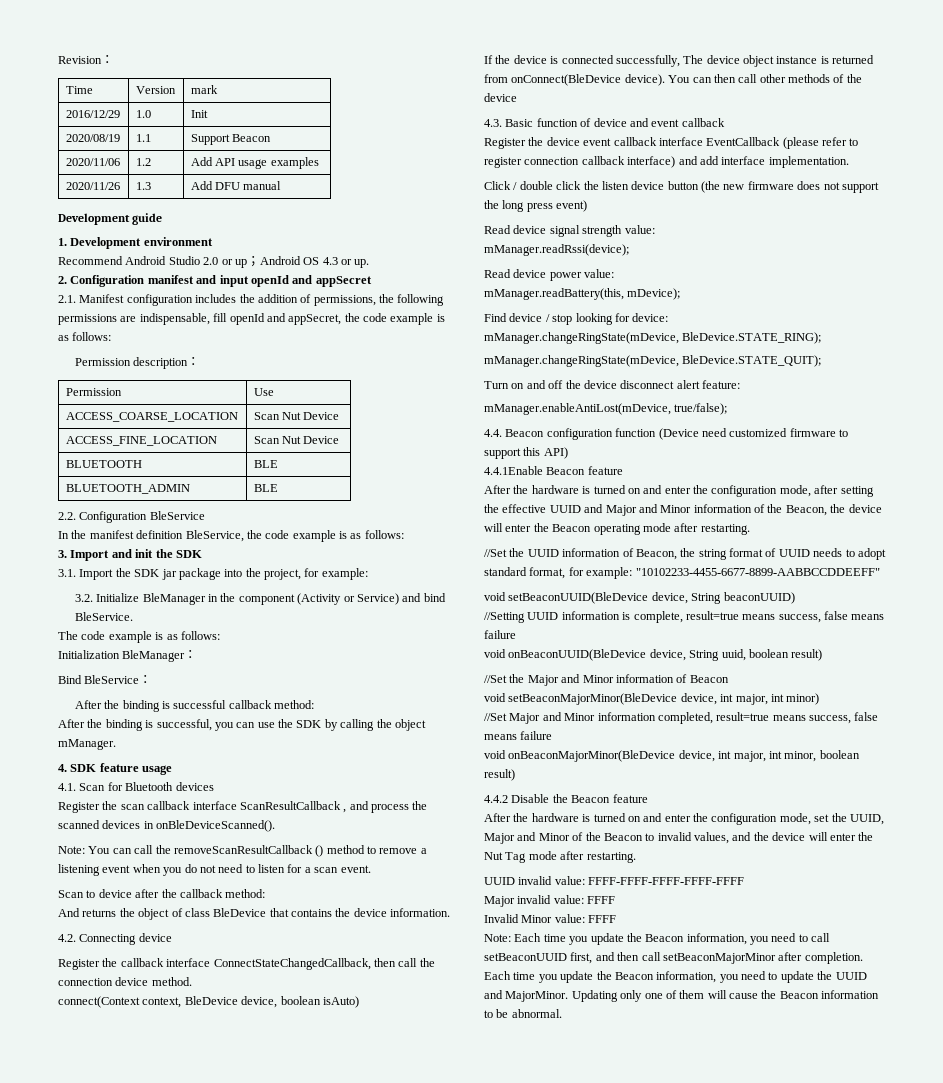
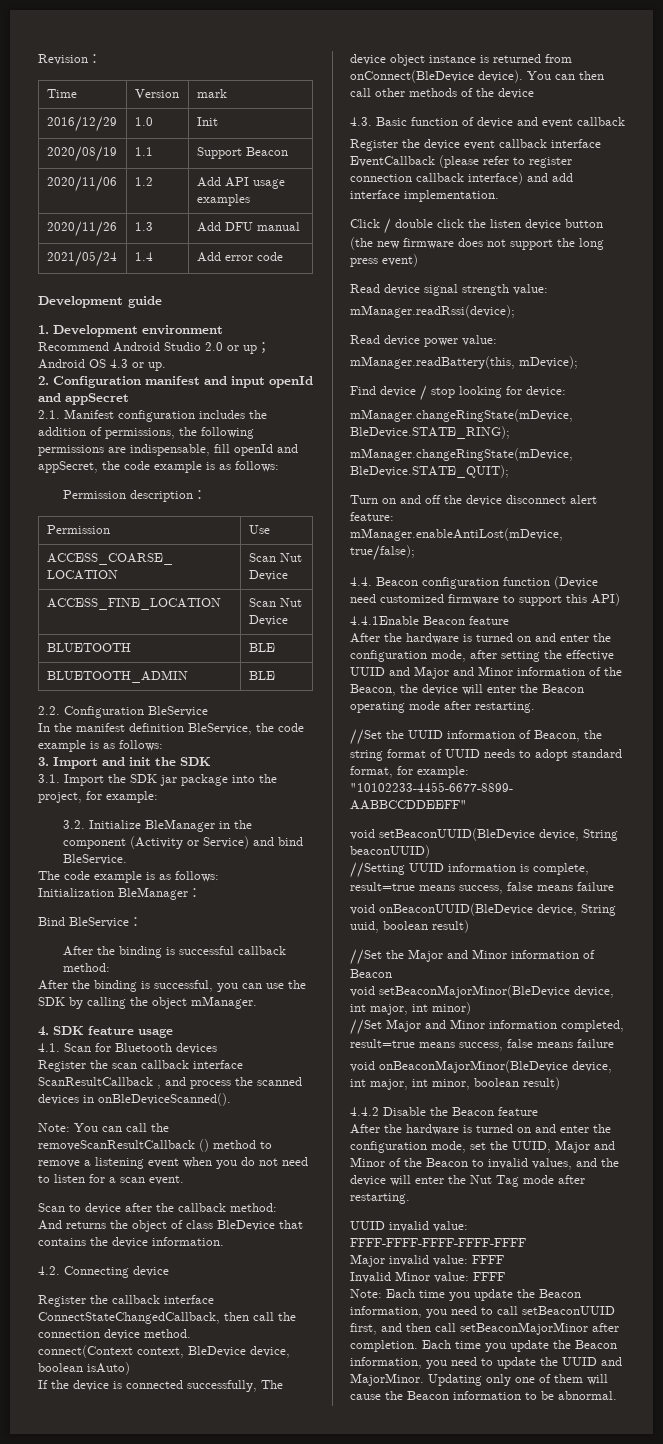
(282, 185) none -> [46,251,117,267] [134,252,153,261] [196,252,283,262] // 2021/05/24 | 1.4 | Add error code

